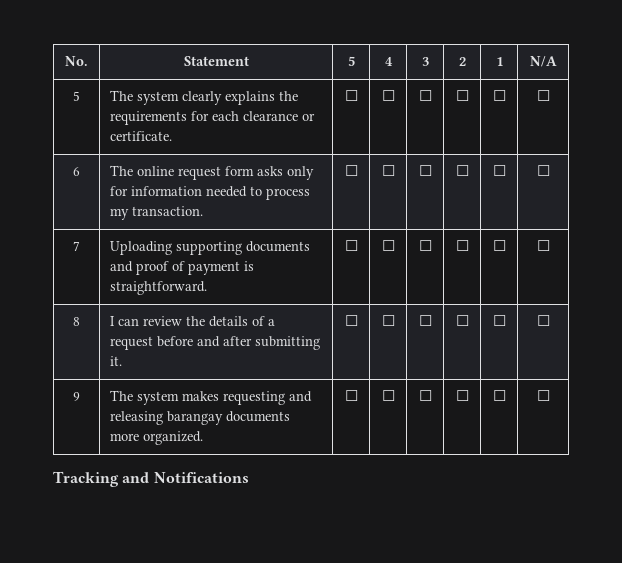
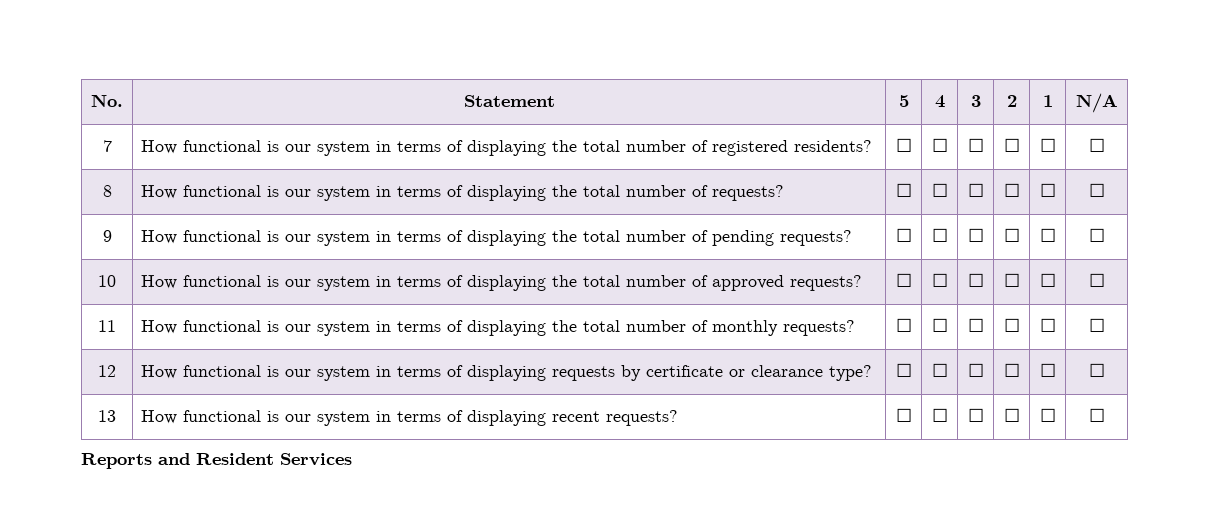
[73,91,80,101] [110,90,299,105] [110,111,316,125] [110,131,173,141] [344,90,358,101] [381,90,395,101] [418,90,432,101] [455,90,469,101] [492,90,506,101] [536,90,550,101] [73,167,80,176] [110,165,315,180] [110,186,311,200] [110,206,204,220] [344,165,358,176] [381,165,395,176] [418,165,432,176] [455,165,469,176] [492,165,506,176] [536,165,550,176] [73,241,80,251] [110,241,311,255] [110,261,255,275] [110,281,208,295] 5 | The system clearly explains the requirements for each clearance or certificate. | ☐ | ☐ | ☐ | ☐ | ☐ | ☐ // 6 | The online request form asks only for information needed to process my transaction. | ☐ | ☐ | ☐ | ☐ | ☐ | ☐ // 7 | Uploading supporting documents and proof of payment is straightforward. -> [102,140,112,152] [141,140,873,156] 7 | How functional is our system in terms of displaying the total number of registered residents?
[110,316,276,327] [110,336,321,350] [110,356,123,366] I can review the details of a request before and after submitting it. -> [141,185,785,201] How functional is our system in terms of displaying the total number of requests?
[110,390,313,405] [110,411,291,425] [110,431,204,445] [344,390,358,401] [381,390,395,401] [418,390,432,401] [455,390,469,401] [492,390,506,401] [536,390,550,401] [53,471,249,487] The system makes requesting and releasing barangay documents more organized. | ☐ | ☐ | ☐ | ☐ | ☐ | ☐ // Tracking and Notifications -> [141,230,853,246] [895,228,912,242] [931,228,948,242] [967,228,984,242] [1003,228,1020,242] [1039,228,1056,242] [1088,228,1105,242] [98,275,116,287] [141,275,863,291] [895,273,912,287] [931,273,948,287] [967,273,984,287] [1003,273,1020,287] [1039,273,1056,287] [1088,273,1105,287] [98,320,116,332] [141,320,856,336] [895,318,912,332] [931,318,948,332] [967,318,984,332] [1003,318,1020,332] [1039,318,1056,332] [1088,318,1105,332] [98,365,116,377] [141,365,873,381] [895,363,912,377] [931,363,948,377] [967,363,984,377] [1003,363,1020,377] [1039,363,1056,377] [1088,363,1105,377] [98,410,116,422] [141,410,679,426] [895,408,912,422] [931,408,948,422] [967,408,984,422] [1003,408,1020,422] [1039,408,1056,422] [1088,408,1105,422] [81,453,352,469] How functional is our system in terms of displaying the total number of pending requests? | ☐ | ☐ | ☐ | ☐ | ☐ | ☐ // 10 | How functional is our system in terms of displaying the total number of approved requests? | ☐ | ☐ | ☐ | ☐ | ☐ | ☐ // 11 | How functional is our system in terms of displaying the total number of monthly requests? | ☐ | ☐ | ☐ | ☐ | ☐ | ☐ // 12 | How functional is our system in terms of displaying requests by certificate or clearance type? | ☐ | ☐ | ☐ | ☐ | ☐ | ☐ // 13 | How functional is our system in terms of displaying recent requests? | ☐ | ☐ | ☐ | ☐ | ☐ | ☐ // Reports and Resident Services

